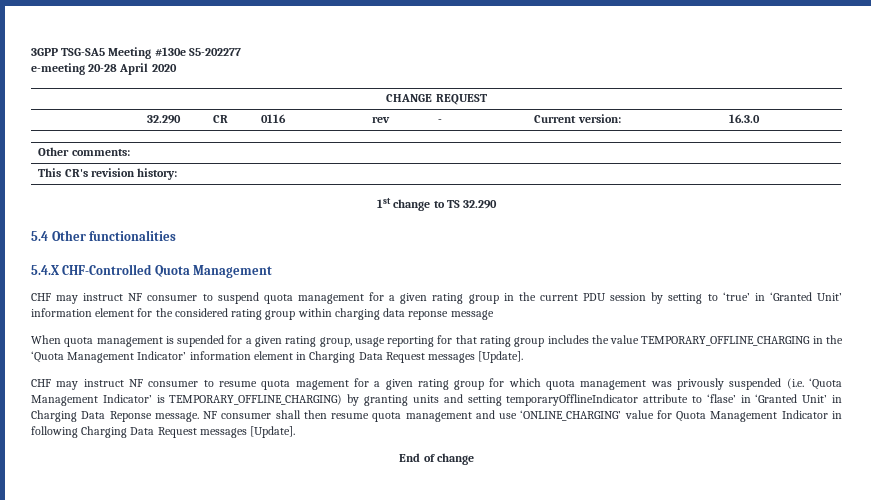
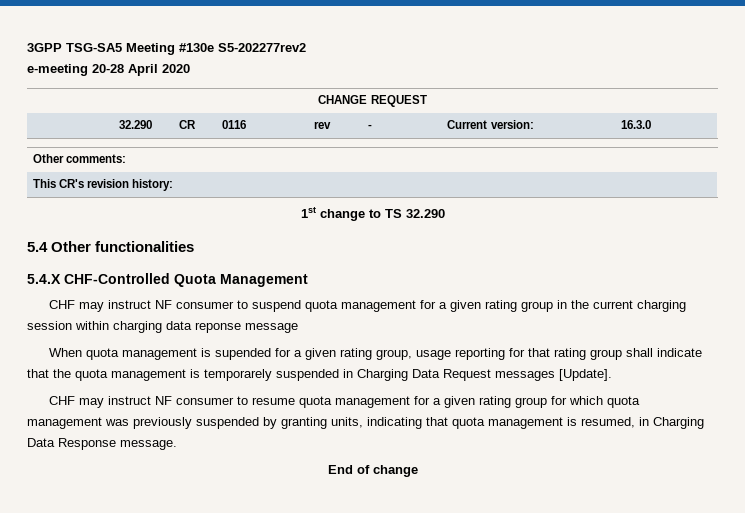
[188,48,241,56] S5-202277 -> [218,43,306,52] S5-202277rev2
[583,292,843,304] [31,308,296,320] PDU session by setting to ‘true’ in ‘Granted Unit’ information element for the considered rating group -> [637,300,687,312] [27,321,72,330] charging session
[547,335,844,346] [31,351,293,363] includes the value TEMPORARY_OFFLINE_CHARGING in the ‘Quota Management Indicator’ information element -> [626,348,703,357] [27,369,339,381] shall indicate that the quota management is temporarely suspended
[295,380,349,390] magement -> [335,396,411,408] management
[677,378,843,390] [31,394,842,406] [31,410,152,422] privously suspended (i.e. ‘Quota Management Indicator’ is TEMPORARY_OFFLINE_CHARGING) by granting units and setting temporaryOfflineIndicator attribute to ‘flase’ in ‘Granted Unit’ in Charging Data Reponse -> [133,417,704,429] [27,438,116,450] previously suspended by granting units, indicating that quota management is resumed, in Charging Data Response
[203,410,842,422] [31,426,296,438] NF consumer shall then resume quota management and use ‘ONLINE_CHARGING’ value for Quota Management Indicator in following Charging Data Request messages [Update]. -> (177, 445) none

